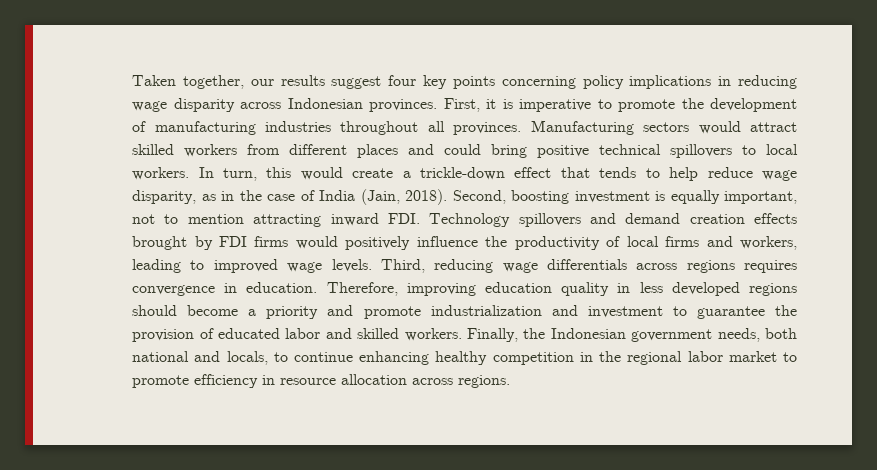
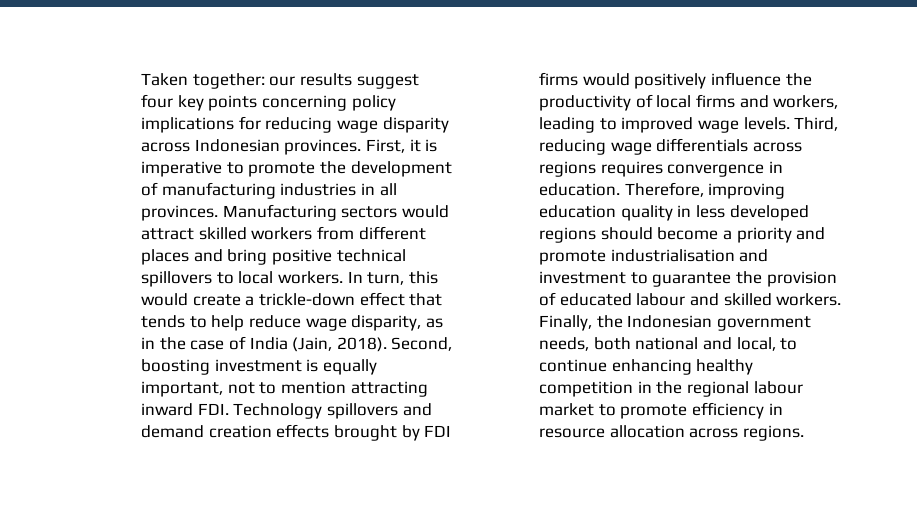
[182,75,244,89] together, -> [192,73,265,89] together:
[718,76,732,86] in -> [238,116,261,130] for
[340,121,419,135] throughout -> [361,183,376,195] in
[444,144,482,155] could -> (223, 255) none
[430,305,542,316] industrialization -> [610,249,735,262] industrialisation
[285,328,321,339] labor -> [636,293,686,306] labour
[226,351,268,365] locals, -> [736,337,776,351] local,
[687,351,723,362] labor -> [753,381,803,394] labour

